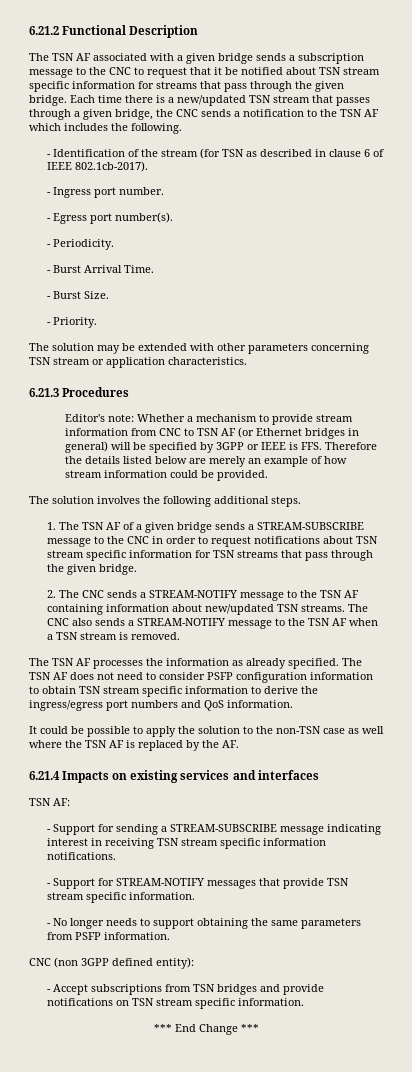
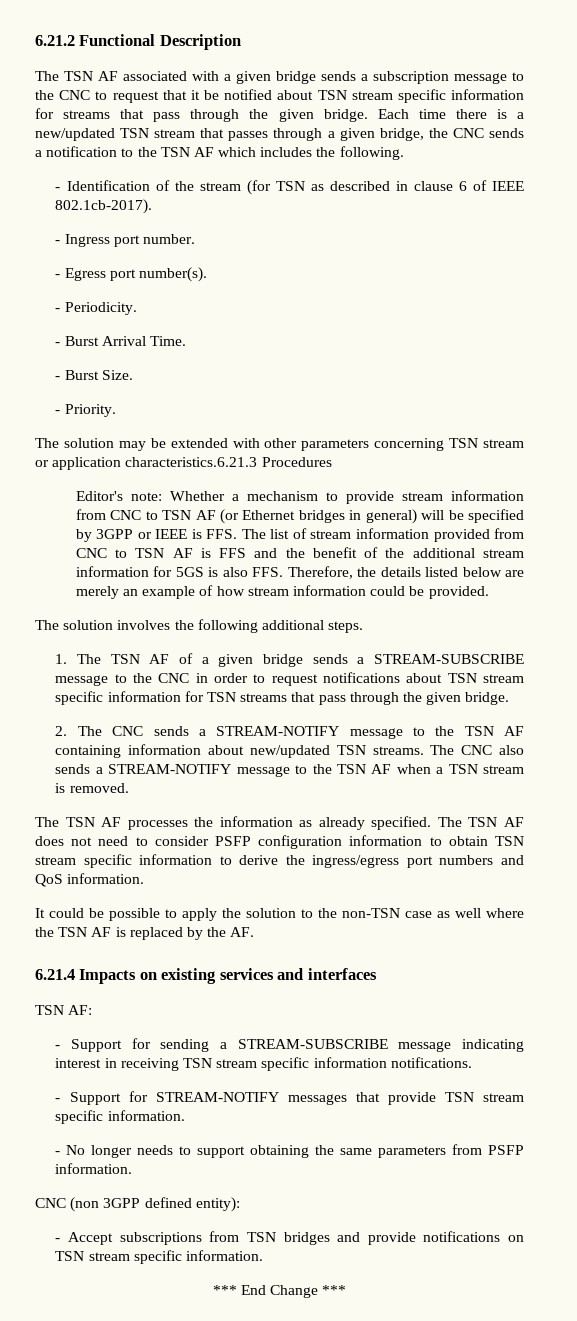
[168,357,247,365] [29,388,59,397] characteristics. // 6.21.3 -> [125,457,258,467] characteristics.6.21.3
[324,442,377,450] Therefore -> [241,528,524,542] [75,547,524,558] [75,566,353,579] The list of stream information provided from CNC to TSN AF is FFS and the benefit of the additional stream information for 5GS is also FFS. Therefore,

